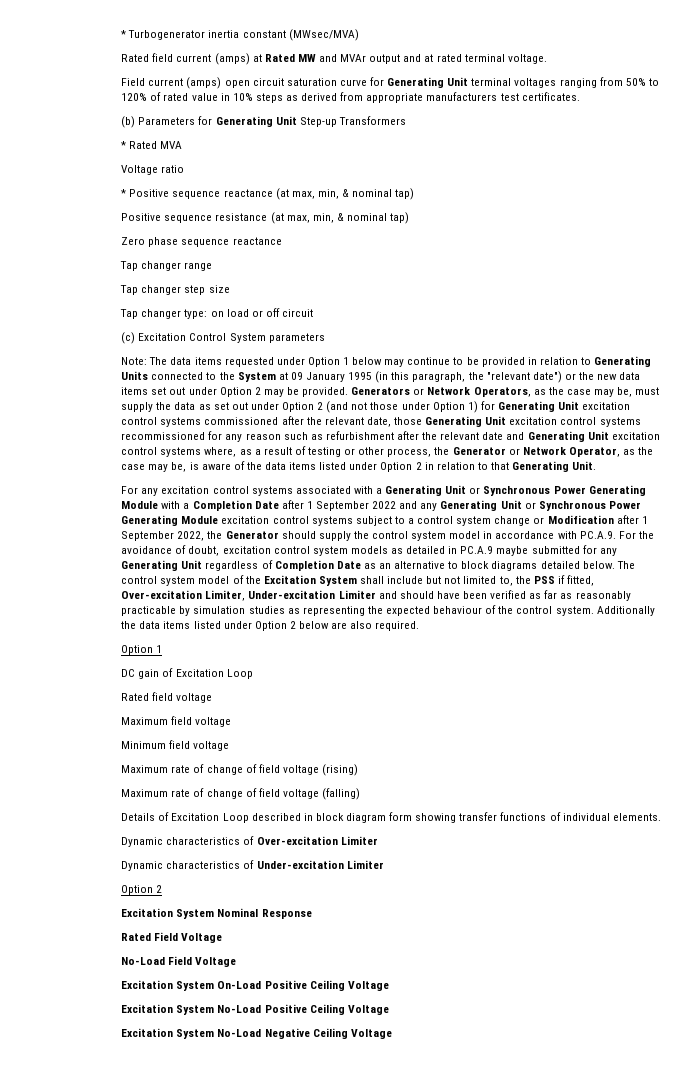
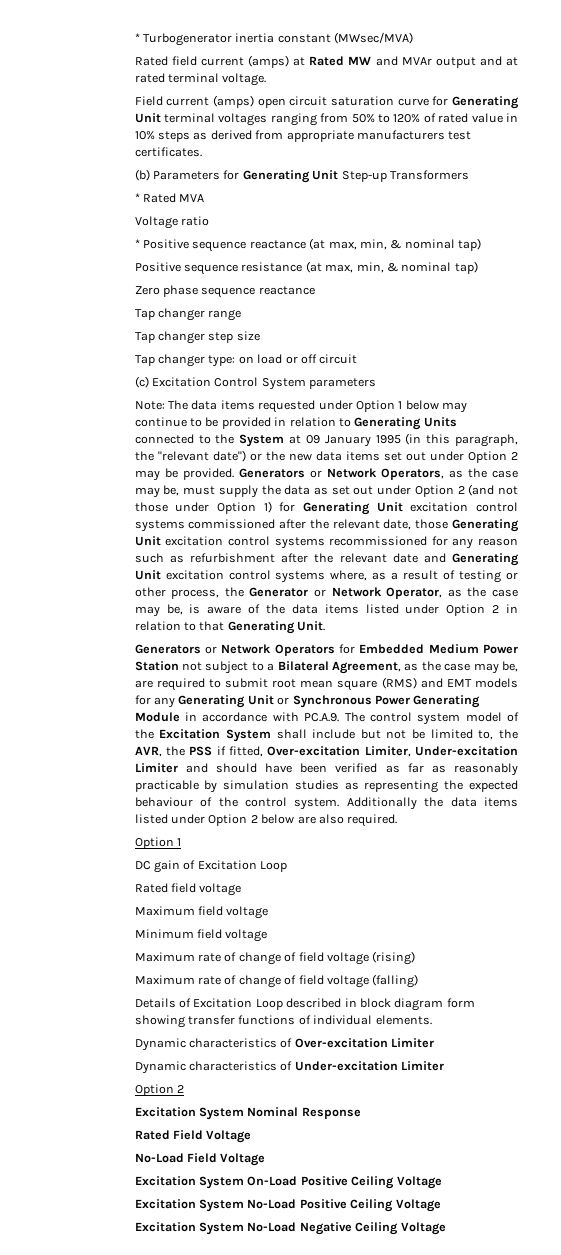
[121,485,646,496] [121,500,418,511] For any excitation control systems associated with a Generating Unit or Synchronous Power Generating Module with a Completion Date after 1 September 2022 and -> [134,644,518,656] [134,661,518,674] [134,677,518,691] [134,695,151,705] Generators or Network Operators for Embedded Medium Power Station not subject to a Bilateral Agreement, as the case may be, are required to submit root mean square (RMS) and EMT models for
[221,515,648,526] [121,531,654,541] [121,545,617,556] [121,560,615,571] excitation control systems subject to a control system change or Modification after 1 September 2022, the Generator should supply the control system model in accordance with PC.A.9. For the avoidance of doubt, excitation control system models as detailed in PC.A.9 maybe submitted for any Generating Unit regardless of Completion Date as an alternative to block diagrams detailed below. -> [185,712,340,722] in accordance with PC.A.9.
(461, 580) none -> [412,729,426,739] be
(531, 580) none -> [134,746,186,757] AVR, the

